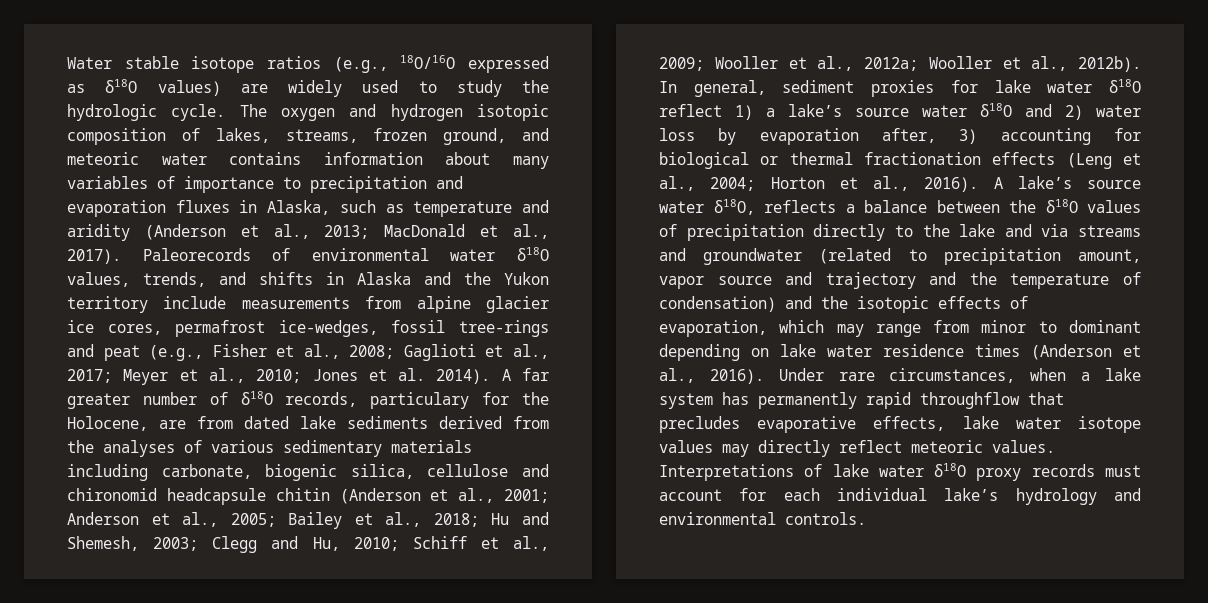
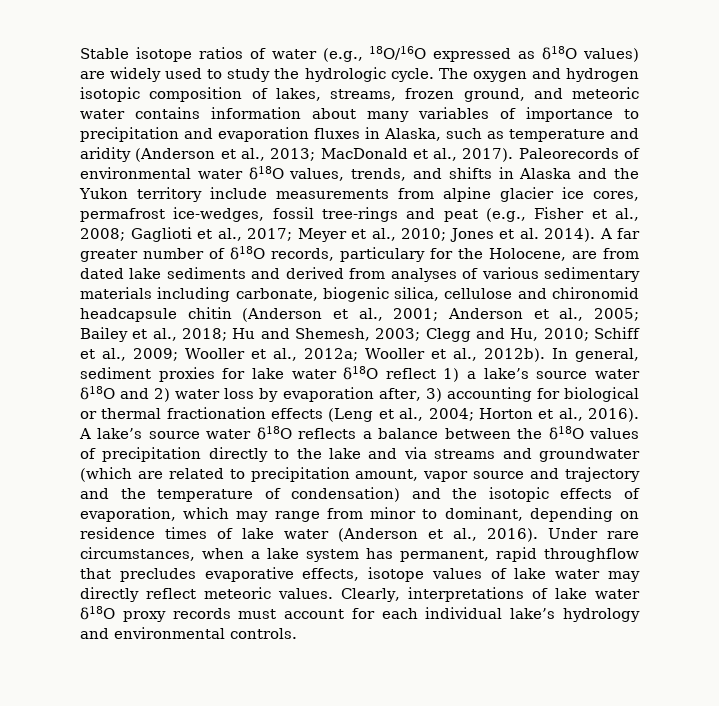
[67,56,321,73] Water stable isotope ratios -> [80,47,317,62] Stable isotope ratios of water
(428, 422) none -> [251,268,281,279] and
[67,440,94,453] the -> (386, 273) none
[713,199,755,215] δ18O, -> [256,426,292,440] δ18O
[819,248,892,264] (related -> [80,467,224,482] (which are related
[1069,320,1141,333] dominant -> [444,507,523,521] dominant,
[780,344,1020,357] lake water residence times -> [80,527,329,539] residence times of lake water
[758,392,857,409] permanently -> [400,549,489,562] permanent,
[962,416,1141,433] [659,440,713,453] lake water isotope values -> [368,567,601,582] isotope values of lake water
[659,464,794,481] Interpretations -> [341,587,524,602] Clearly, interpretations

